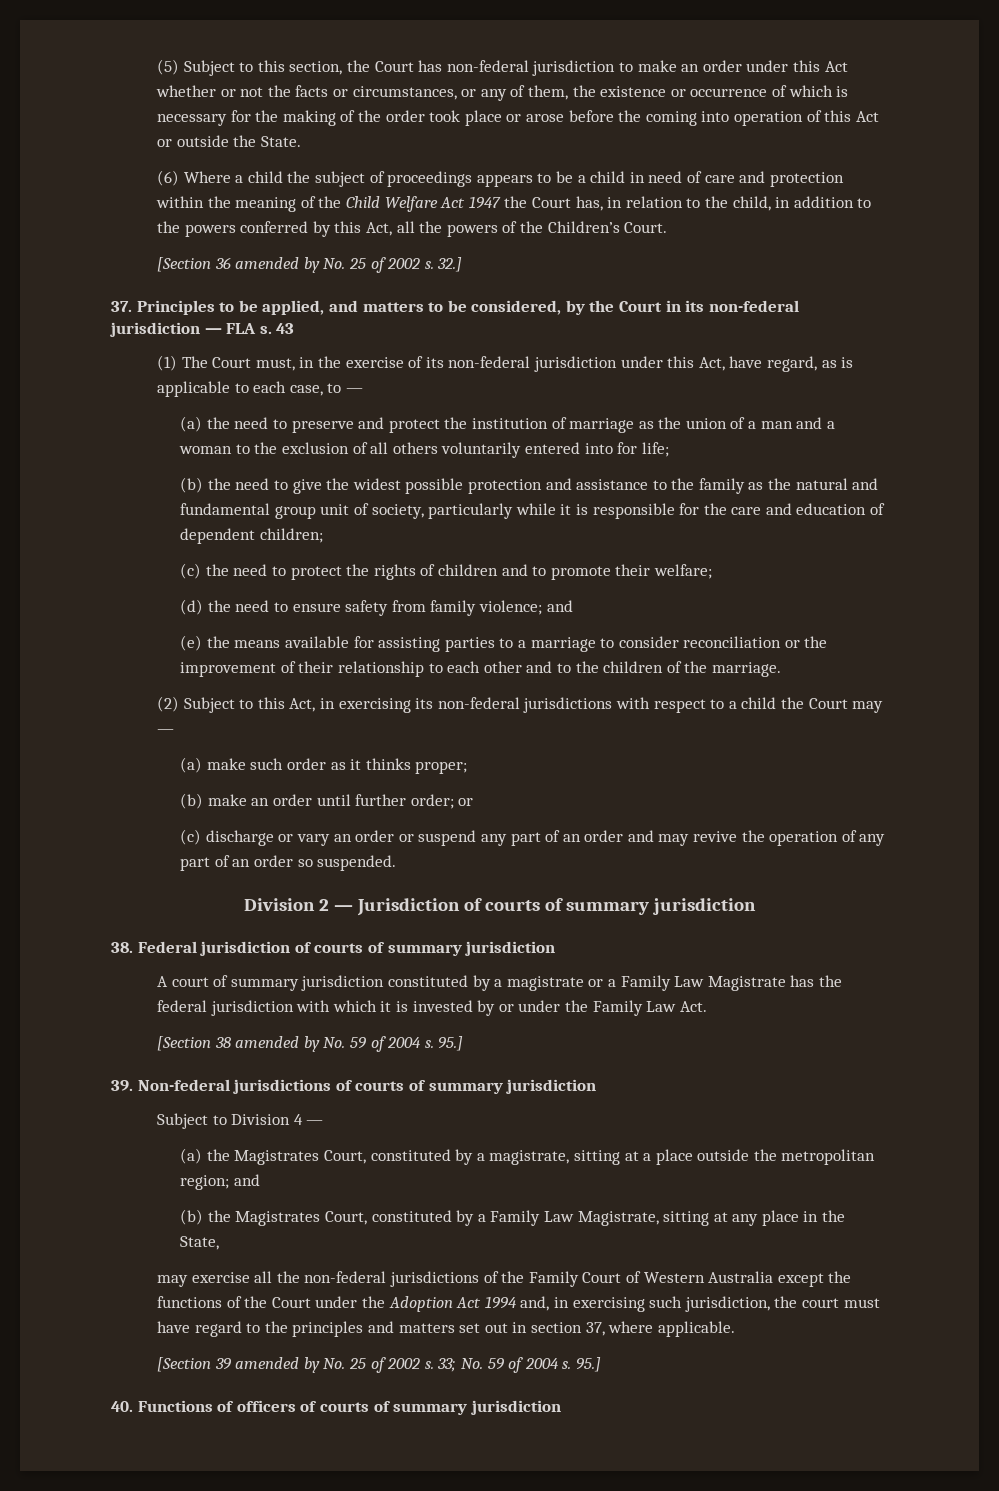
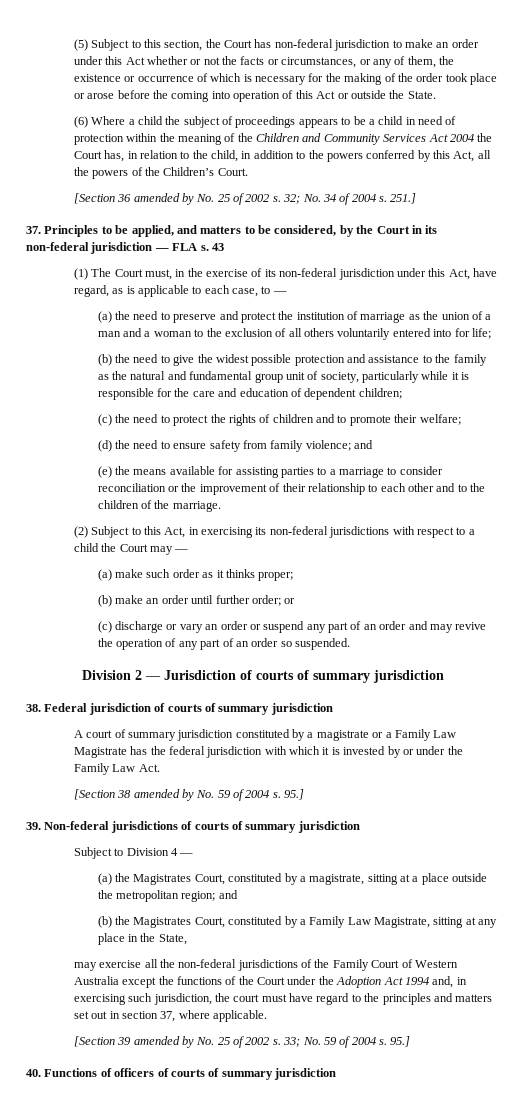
[704,171,766,183] care and -> (457, 120) none
[346,196,501,212] Child Welfare Act 1947 -> [255,133,474,145] Children and Community Services Act 2004
[437,257,463,272] 32.] -> [283,193,417,205] 32; No. 34 of 2004 s. 251.]

